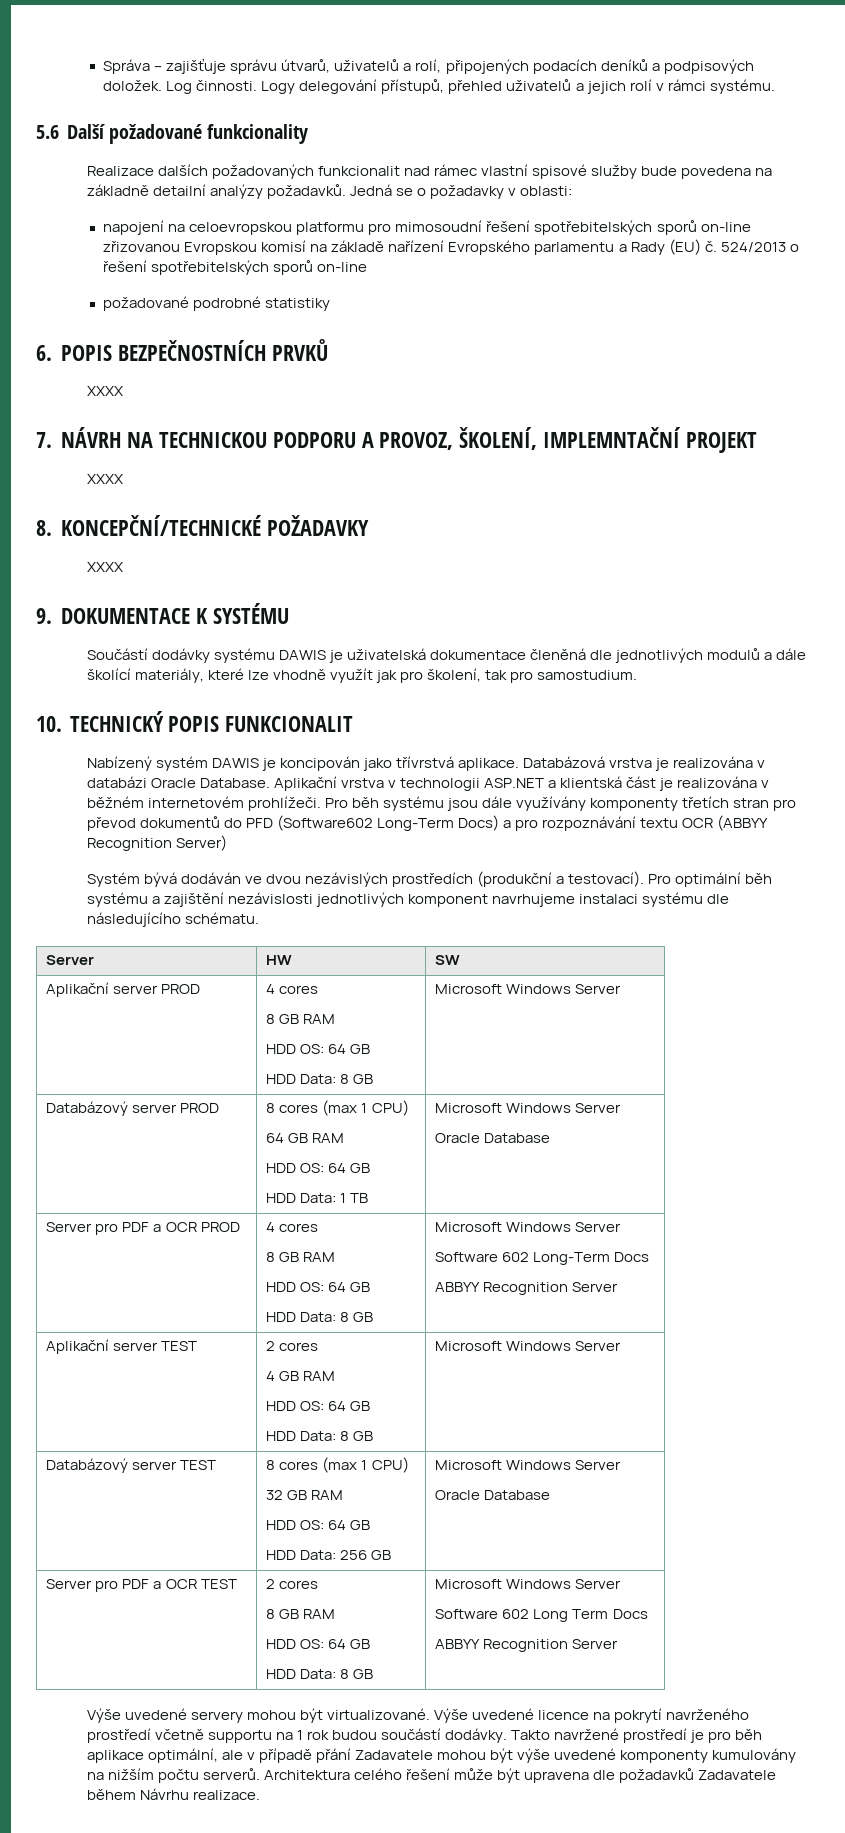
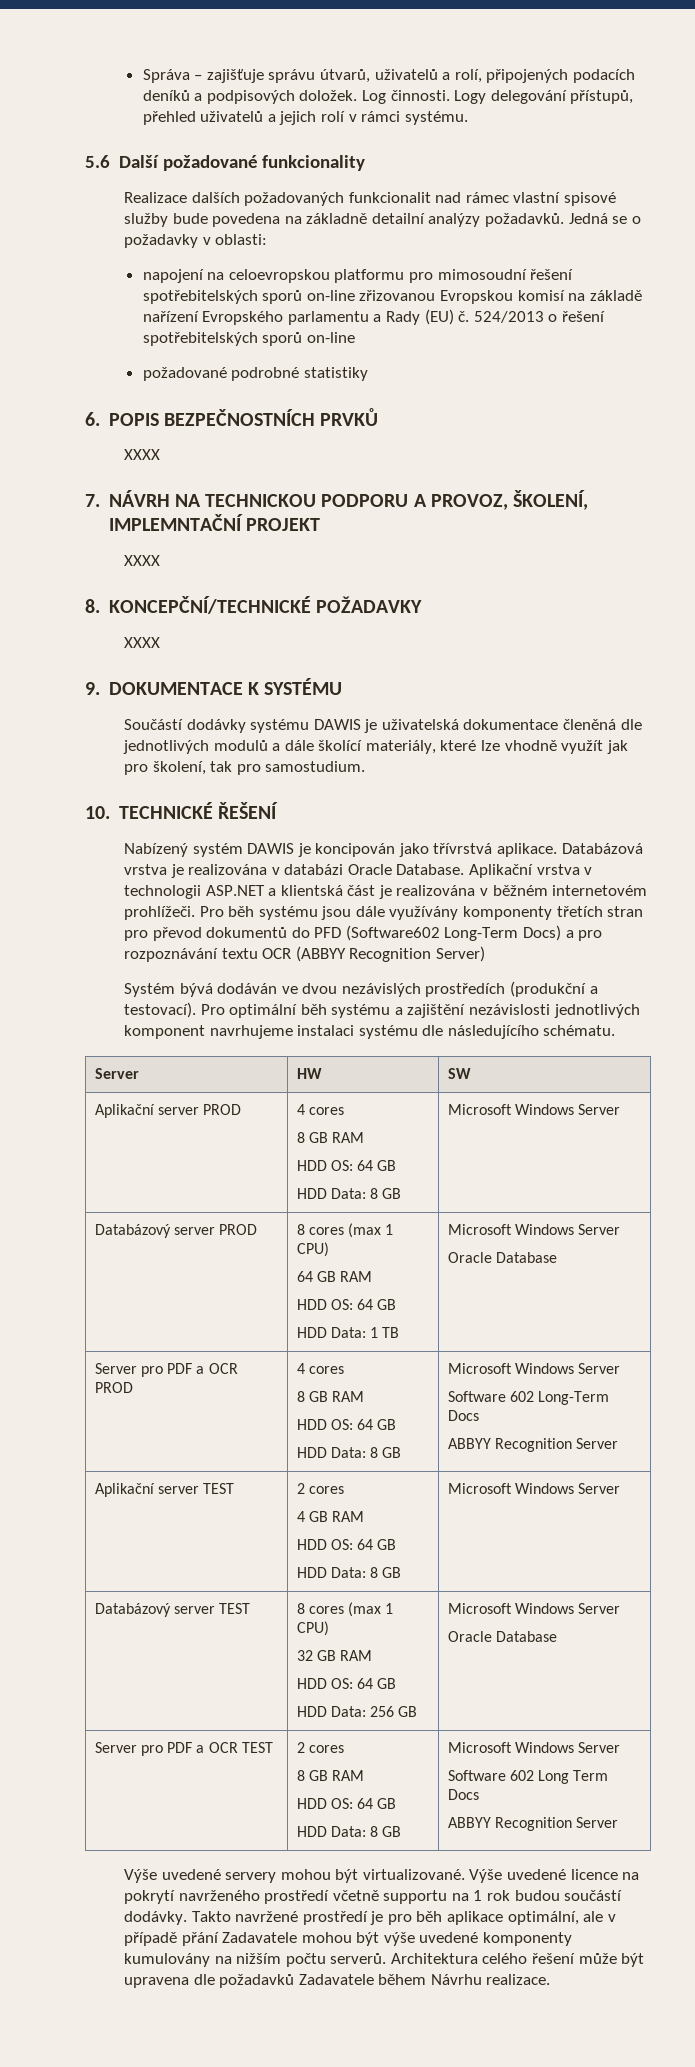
[69,711,354,732] TECHNICKÝ POPIS FUNKCIONALIT -> [118,802,278,819] TECHNICKÉ ŘEŠENÍ

